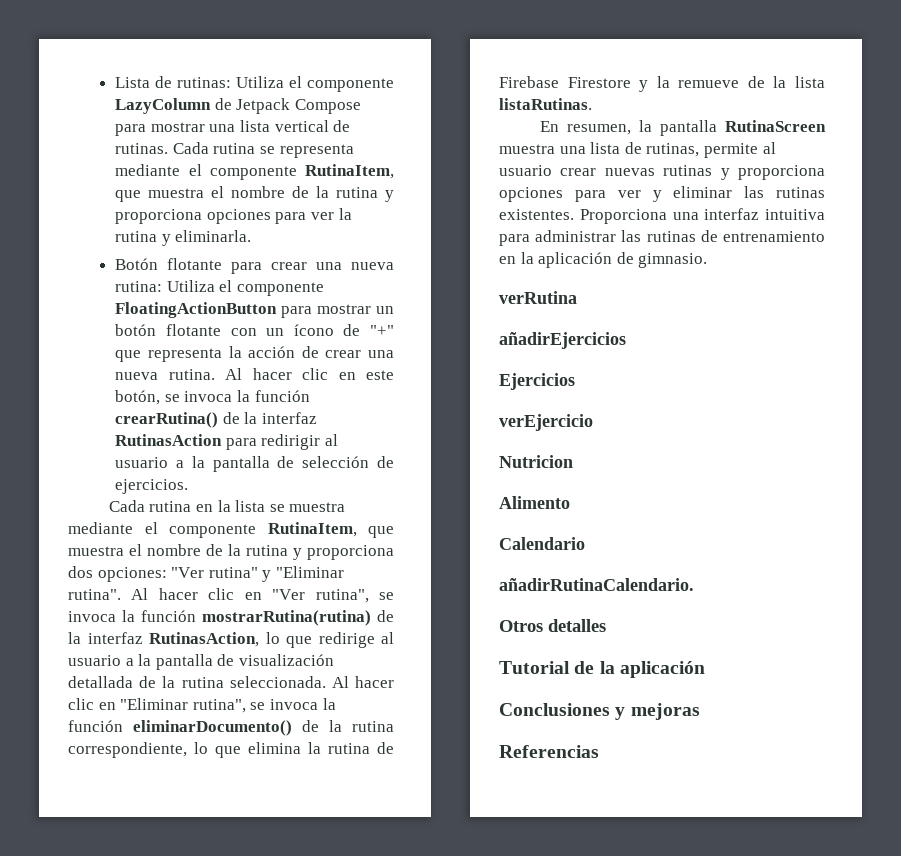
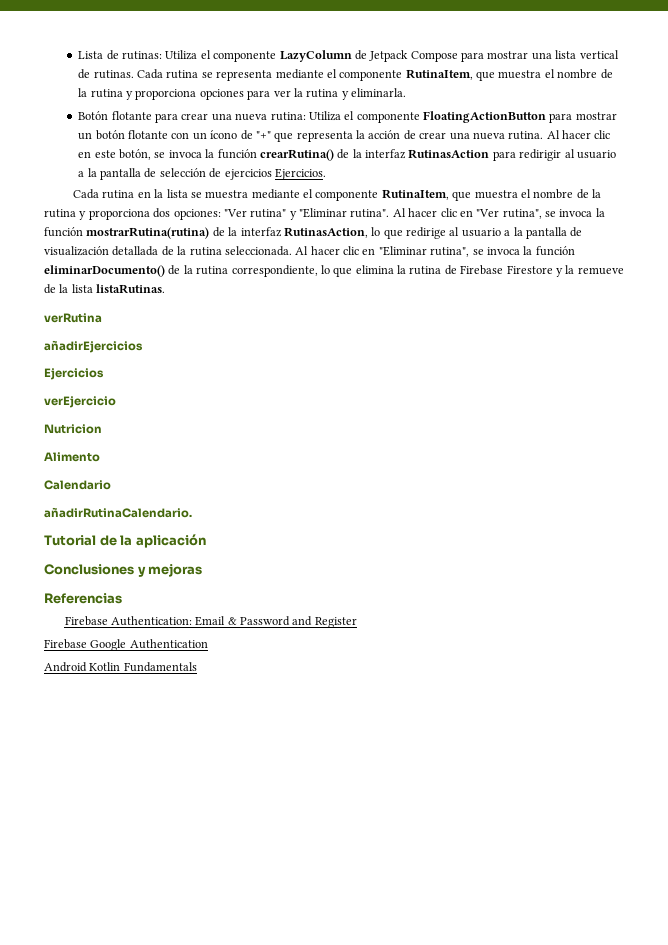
[115,479,189,494] ejercicios. -> [224,168,326,180] ejercicios Ejercicios.
[539,120,826,136] [499,142,776,158] [499,165,825,180] [499,186,825,202] [499,208,825,224] [499,230,825,246] [499,252,708,268] // En resumen, la pantalla RutinaScreen muestra una lista de rutinas, permite al usuario crear nuevas rutinas y proporciona opciones para ver y eliminar las rutinas existentes. Proporciona una interfaz intuitiva para administrar las rutinas de entrenamiento en la aplicación de gimnasio. -> (166, 289) none
[499,619,606,632] // Otros detalles -> (192, 512) none
(599, 751) none -> [64,616,357,628] [44,639,208,651] [44,662,197,672] // Firebase Authentication: Email & Password and Register // Firebase Google Authentication // Android Kotlin Fundamentals

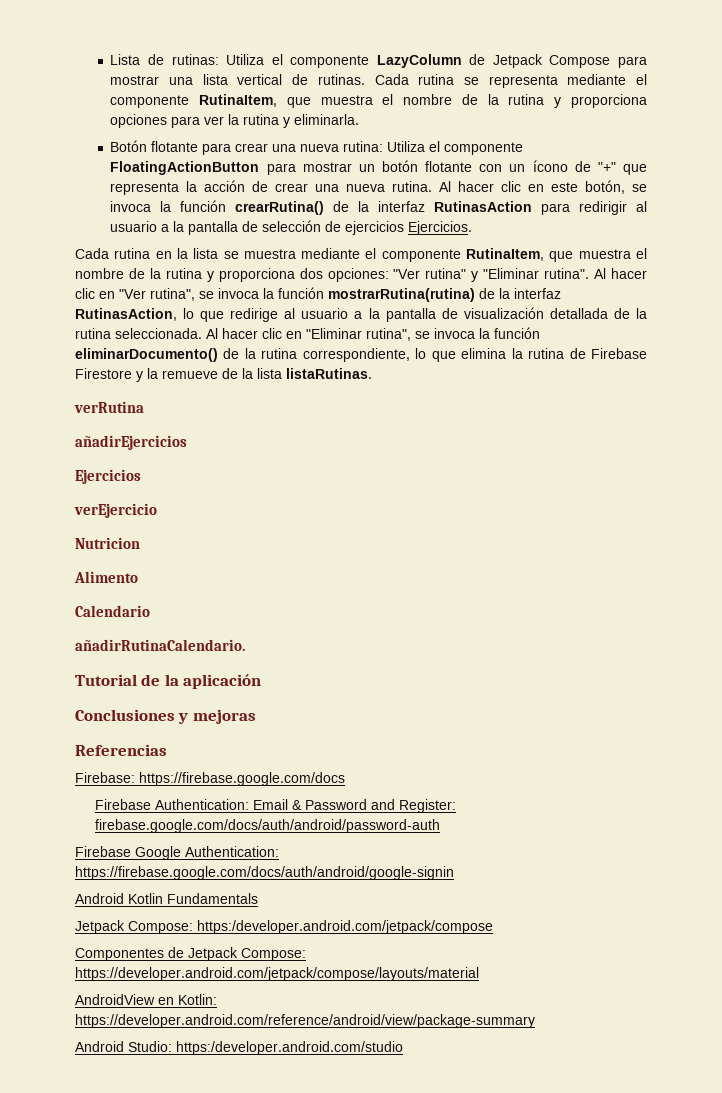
(122, 598) none -> [75,772,345,786] // Firebase: https://firebase.google.com/docs
[314,617,357,628] Register -> [399,799,457,813] [95,819,441,833] Register: firebase.google.com/docs/auth/android/password-auth
[129,639,208,649] Authentication -> [185,846,279,857] [75,866,454,880] Authentication: https://firebase.google.com/docs/auth/android/google-signin
(197, 667) none -> [75,920,493,934] [75,947,306,961] [75,967,479,981] [75,994,217,1005] [75,1014,535,1028] [75,1041,403,1055] // Jetpack Compose: https:/developer.android.com/jetpack/compose // Componentes de Jetpack Compose: https://developer.android.com/jetpack/compose/layouts/material // AndroidView en Kotlin: https://developer.android.com/reference/android/view/package-summary // Android Studio: https:/developer.android.com/studio

